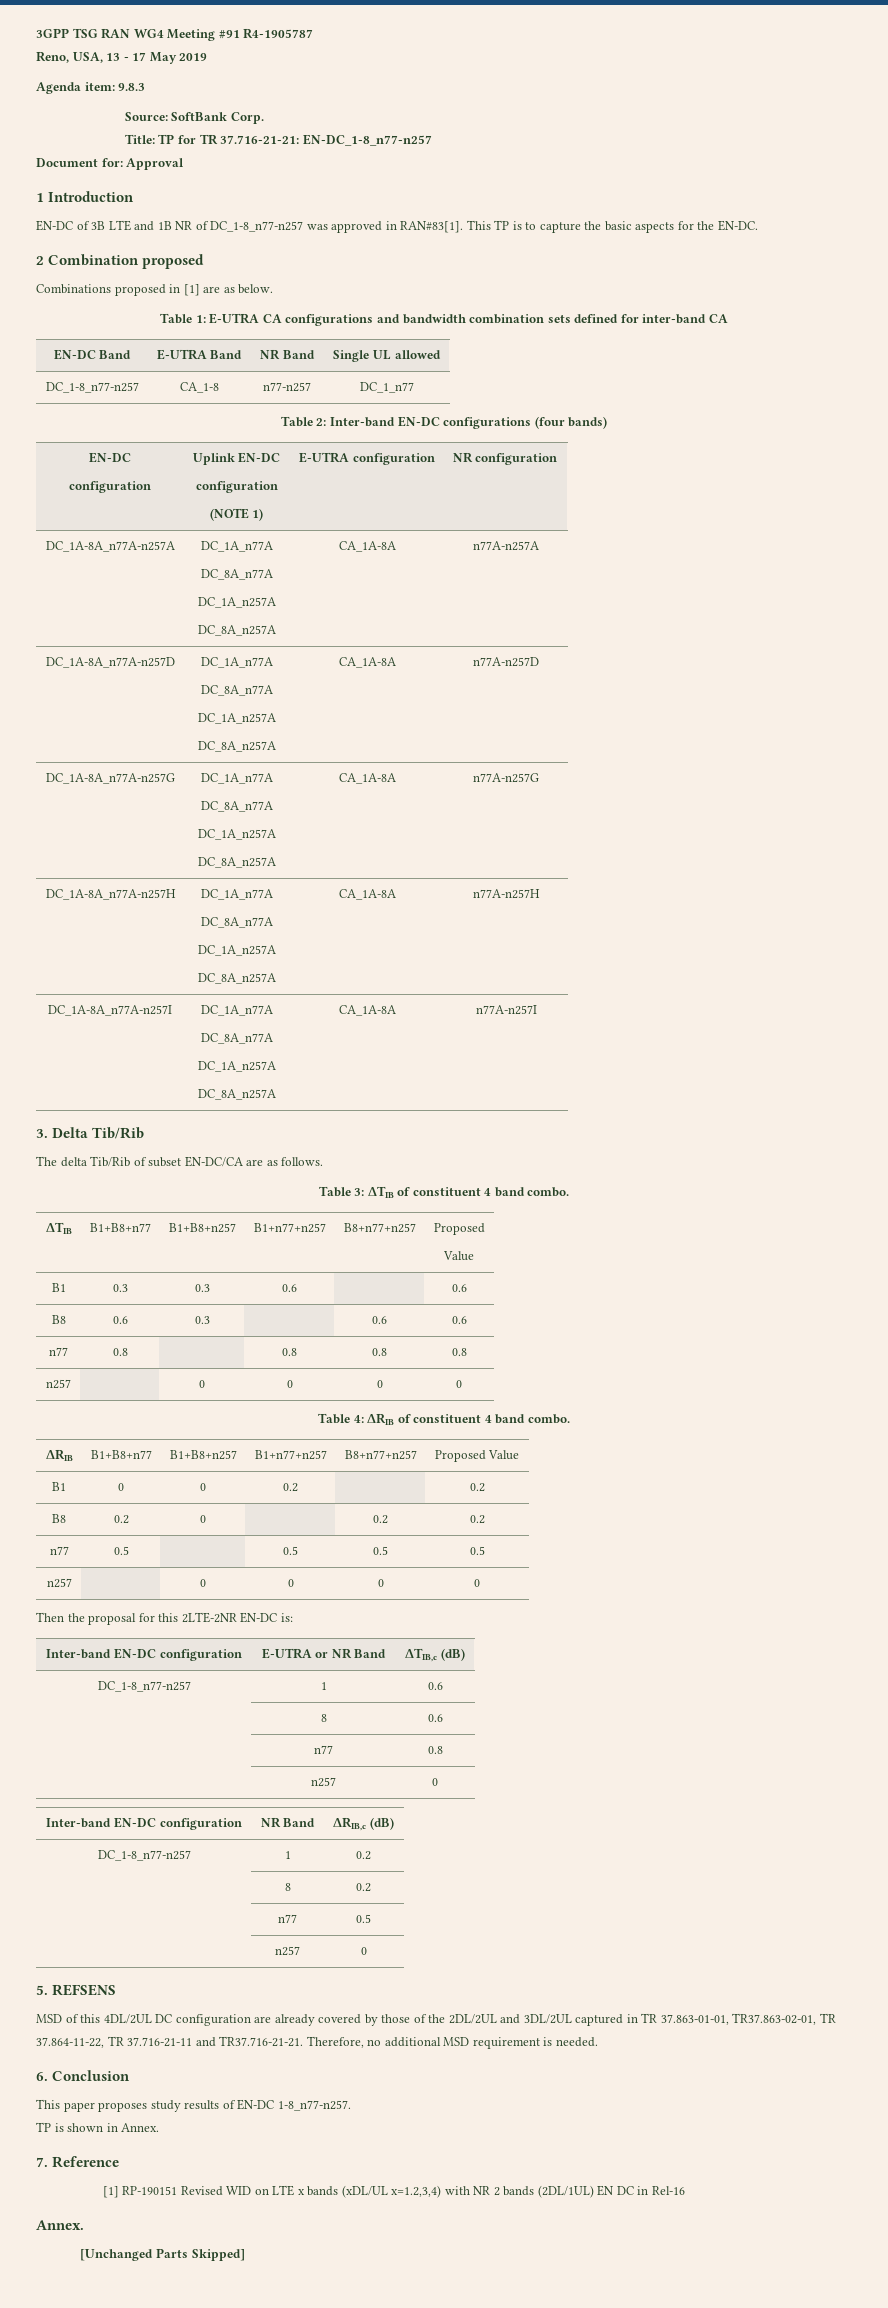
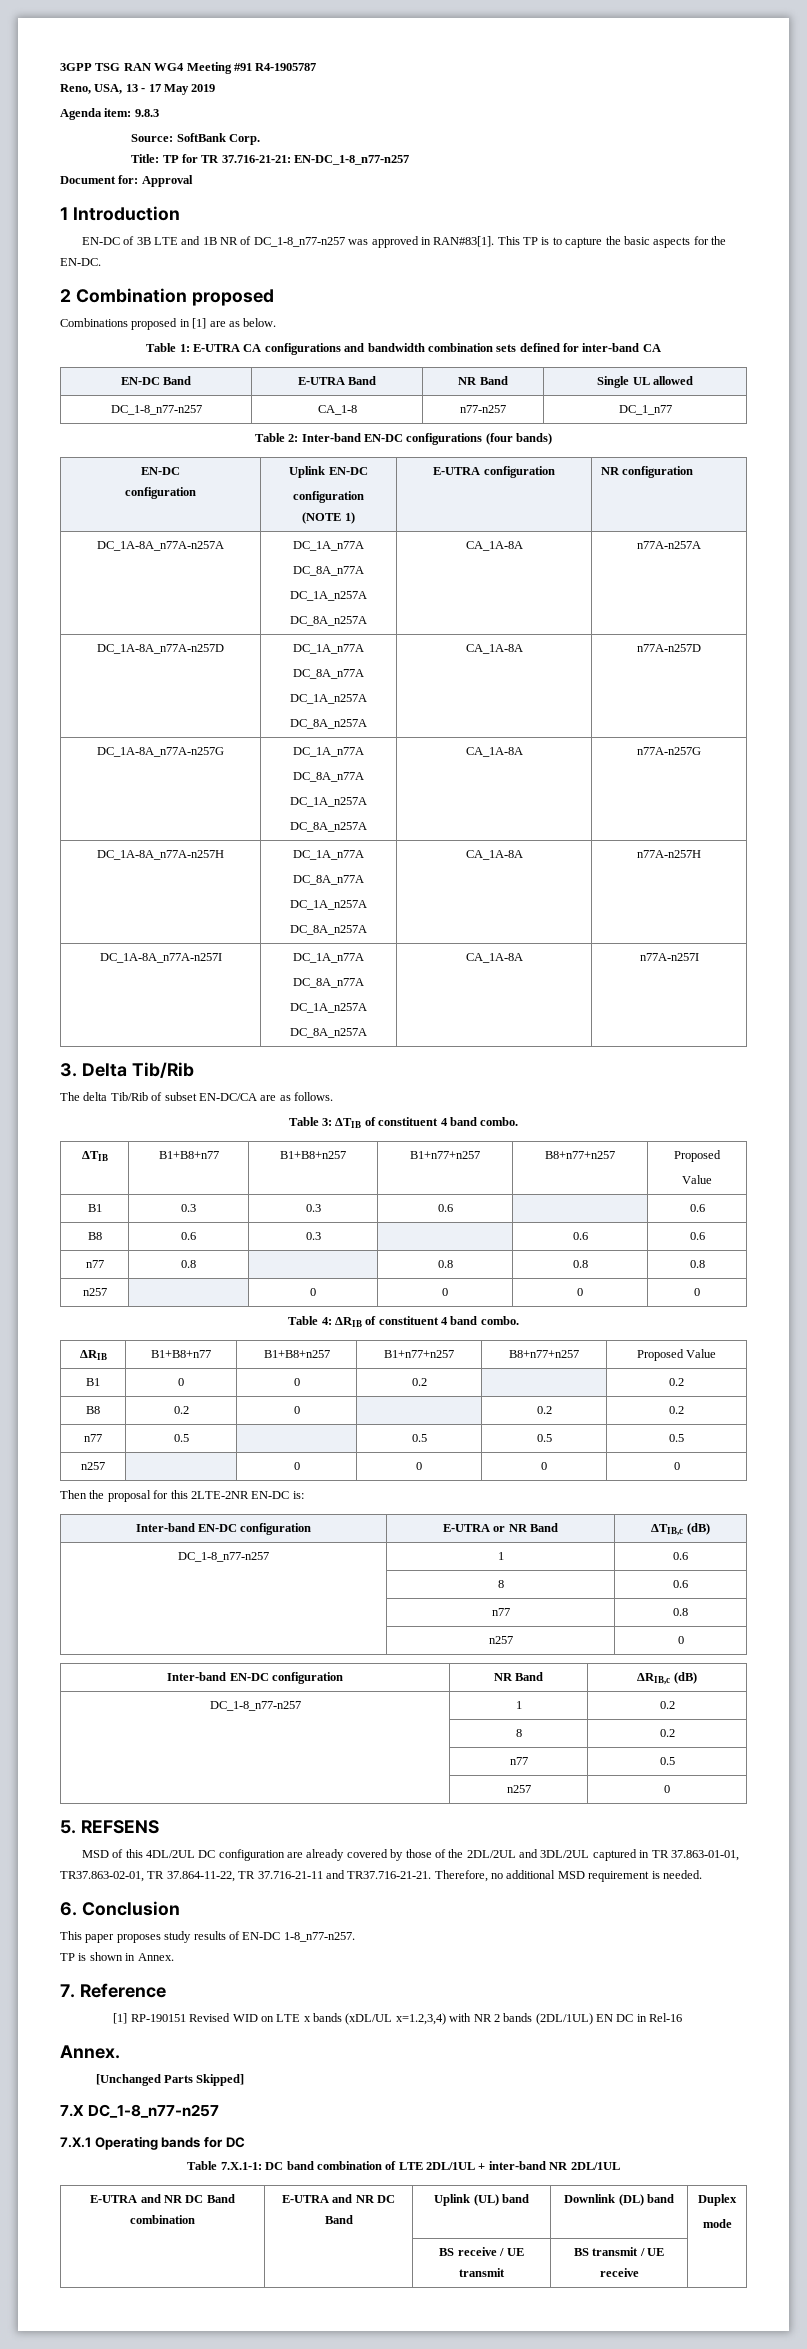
(245, 2255) none -> [60,2104,220,2118] [60,2136,245,2150] [187,2161,620,2170] [90,2194,235,2203] [130,2215,195,2224] [281,2194,396,2203] [324,2215,353,2224] [434,2194,529,2206] [564,2194,674,2206] [698,2194,737,2206] [702,2219,732,2228] [439,2247,524,2256] [459,2268,505,2277] [573,2247,665,2256] [599,2268,639,2277] // 7.X DC_1-8_n77-n257 // 7.X.1 Operating bands for DC // Table 7.X.1-1: DC band combination of LTE 2DL/1UL + inter-band NR 2DL/1UL // E-UTRA and NR DC Band combination | E-UTRA and NR DC Band | Uplink (UL) band | Downlink (DL) band | Duplex // mode // | | BS receive / UE transmit | BS transmit / UE receive |

